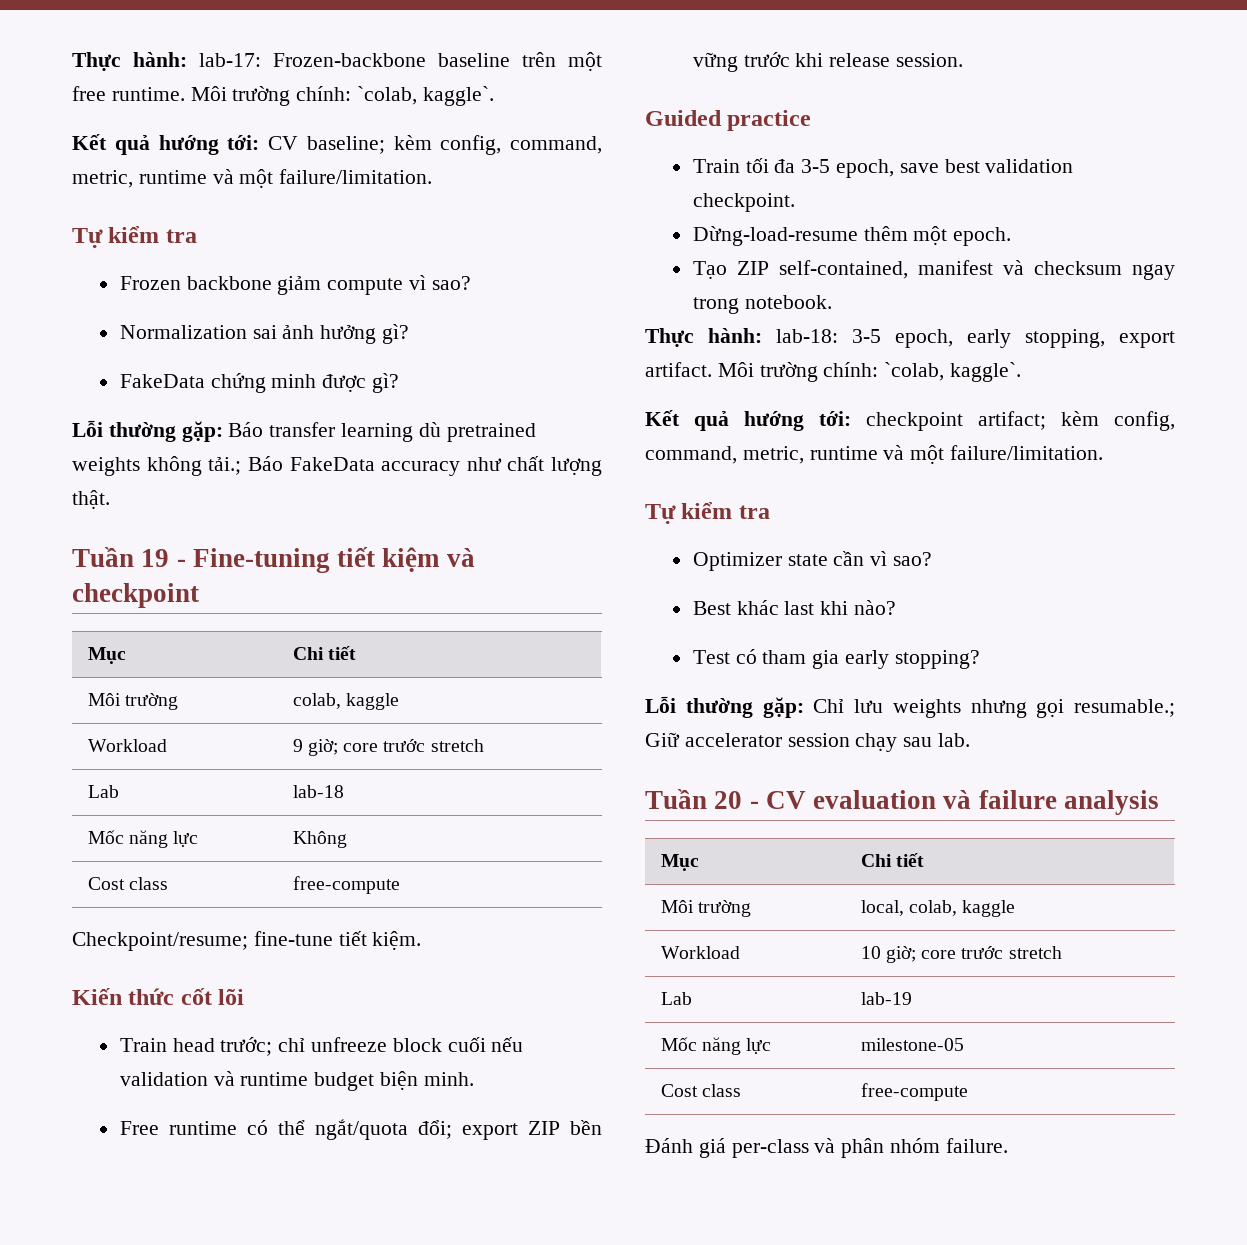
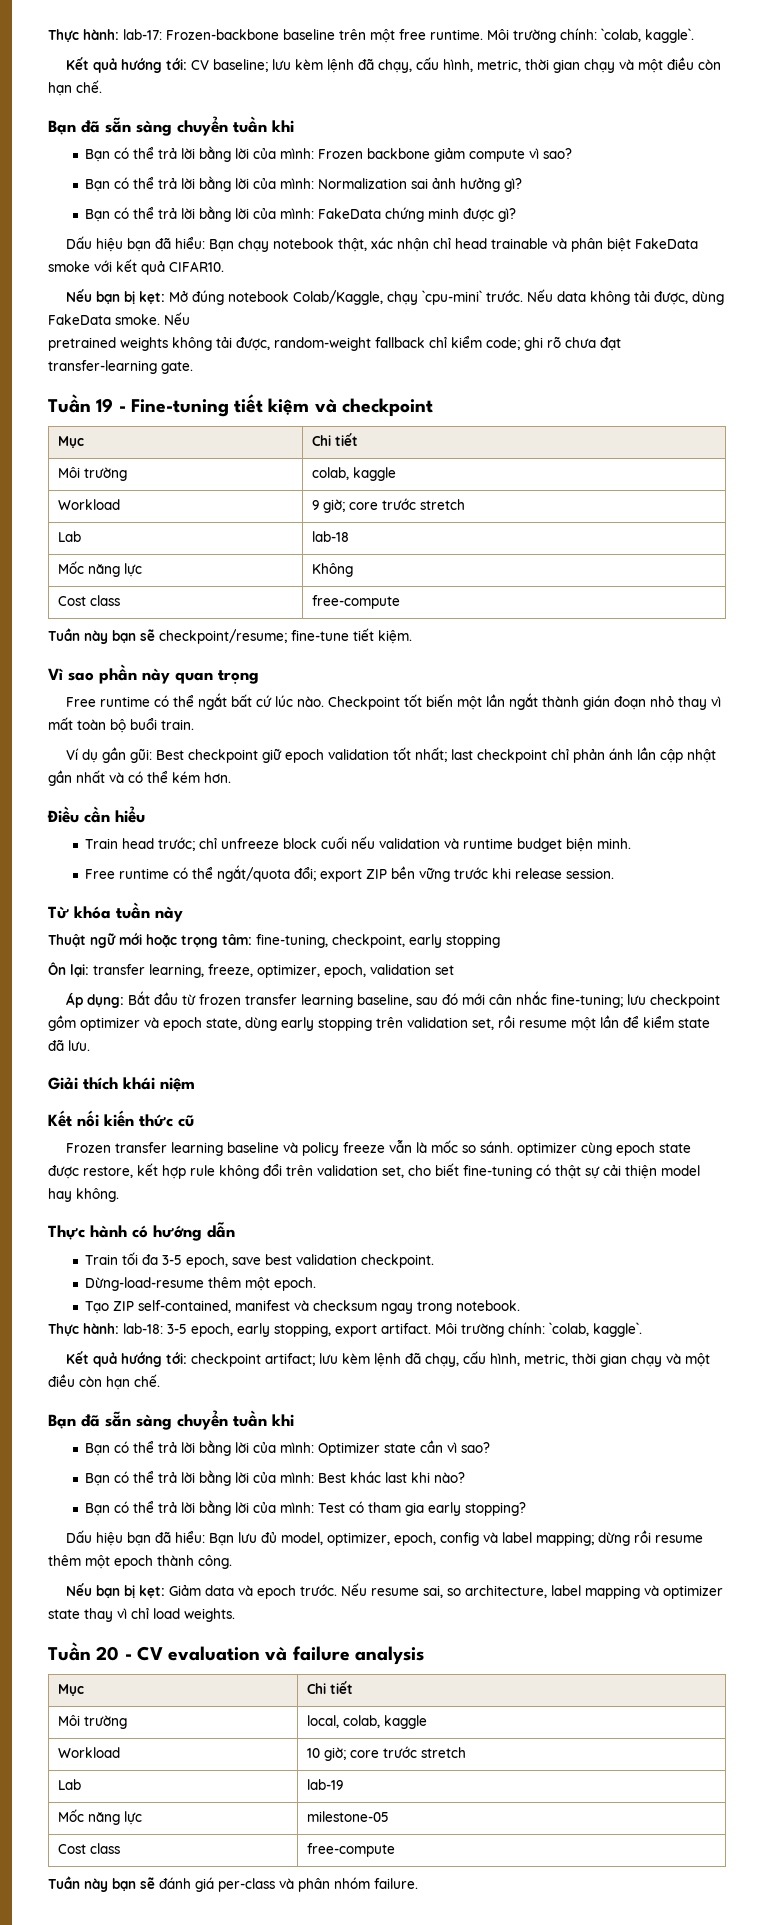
[393,135,602,155] [72,169,433,188] [72,226,197,248] kèm config, command, metric, runtime và một failure/limitation. // Tự kiểm tra // -> [272,57,722,73] [48,80,102,96] [48,116,294,136] [85,146,315,162] lưu kèm lệnh đã chạy, cấu hình, metric, thời gian chạy và một điều còn hạn chế. // Bạn đã sẵn sàng chuyển tuần khi // Bạn có thể trả lời bằng lời của mình:
(471, 283) none -> [85,176,315,192] Bạn có thể trả lời bằng lời của mình:
(410, 334) none -> [85,206,315,222] Bạn có thể trả lời bằng lời của mình:
[72,420,536,442] [72,456,602,476] [72,490,110,509] Lỗi thường gặp: Báo transfer learning dù pretrained weights không tải.; Báo FakeData accuracy như chất lượng thật. -> [66,236,699,252] [48,259,224,275] [66,289,725,305] [48,312,190,325] [48,335,621,351] [48,360,193,374] Dấu hiệu bạn đã hiểu: Bạn chạy notebook thật, xác nhận chỉ head trainable và phân biệt FakeData smoke với kết quả CIFAR10. // Nếu bạn bị kẹt: Mở đúng notebook Colab/Kaggle, chạy `cpu-mini` trước. Nếu data không tải được, dùng FakeData smoke. Nếu // pretrained weights không tải được, random-weight fallback chỉ kiểm code; ghi rõ chưa đạt transfer-learning gate.
[72,931,422,951] [72,988,245,1005] Checkpoint/resume; fine-tune tiết kiệm. // Kiến thức cốt lõi -> [48,628,412,644] [48,664,259,684] [66,693,722,710] [48,717,194,733] [66,747,717,763] [48,770,231,786] [47,806,145,823] Tuần này bạn sẽ checkpoint/resume; fine-tune tiết kiệm. // Vì sao phần này quan trọng // Free runtime có thể ngắt bất cứ lúc nào. Checkpoint tốt biến một lần ngắt thành gián đoạn nhỏ thay vì mất toàn bộ buổi train. // Ví dụ gần gũi: Best checkpoint giữ epoch validation tốt nhất; last checkpoint chỉ phản ánh lần cập nhật gần nhất và có thể kém hơn. // Điều cần hiểu
[645,110,812,131] Guided practice -> [48,902,183,922] [48,933,500,948] [48,962,454,978] [66,991,721,1008] [48,1015,710,1031] [48,1039,90,1051] [48,1077,195,1092] [48,1110,194,1127] [66,1139,692,1156] [48,1163,700,1179] [48,1188,119,1202] [48,1222,235,1241] Từ khóa tuần này // Thuật ngữ mới hoặc trọng tâm: fine-tuning, checkpoint, early stopping // Ôn lại: transfer learning, freeze, optimizer, epoch, validation set // Áp dụng: Bắt đầu từ frozen transfer learning baseline, sau đó mới cân nhắc fine-tuning; lưu checkpoint gồm optimizer và epoch state, dùng early stopping trên validation set, rồi resume một lần để kiểm state đã lưu. // Giải thích khái niệm // Kết nối kiến thức cũ // Frozen transfer learning baseline và policy freeze vẫn là mốc so sánh. optimizer cùng epoch state được restore, kết hợp rule không đổi trên validation set, cho biết fine-tuning có thật sự cải thiện model hay không. // Thực hành có hướng dẫn
[1061,411,1175,431] [645,445,1104,464] [645,502,770,524] kèm config, command, metric, runtime và một failure/limitation. // Tự kiểm tra // -> [319,1351,711,1367] [48,1374,160,1390] [48,1410,294,1430] [85,1440,315,1456] lưu kèm lệnh đã chạy, cấu hình, metric, thời gian chạy và một điều còn hạn chế. // Bạn đã sẵn sàng chuyển tuần khi // Bạn có thể trả lời bằng lời của mình:
(933, 559) none -> [85,1470,315,1486] Bạn có thể trả lời bằng lời của mình:
(897, 607) none -> [85,1500,315,1516] Bạn có thể trả lời bằng lời của mình:
[645,696,1175,718] [645,732,971,752] Lỗi thường gặp: Chỉ lưu weights nhưng gọi resumable.; Giữ accelerator session chạy sau lab. -> [66,1530,704,1546] [48,1555,232,1569] [66,1583,724,1599] [48,1607,235,1622] Dấu hiệu bạn đã hiểu: Bạn lưu đủ model, optimizer, epoch, config và label mapping; dừng rồi resume thêm một epoch thành công. // Nếu bạn bị kẹt: Giảm data và epoch trước. Nếu resume sai, so architecture, label mapping và optimizer state thay vì chỉ load weights.
[645,1138,693,1153] Đánh -> [48,1876,191,1892] Tuần này bạn sẽ đánh

